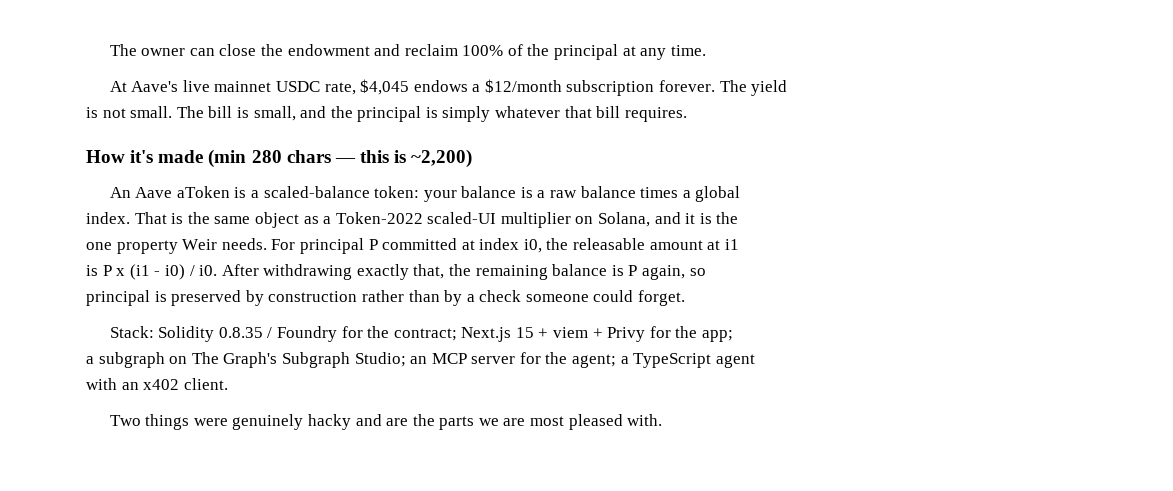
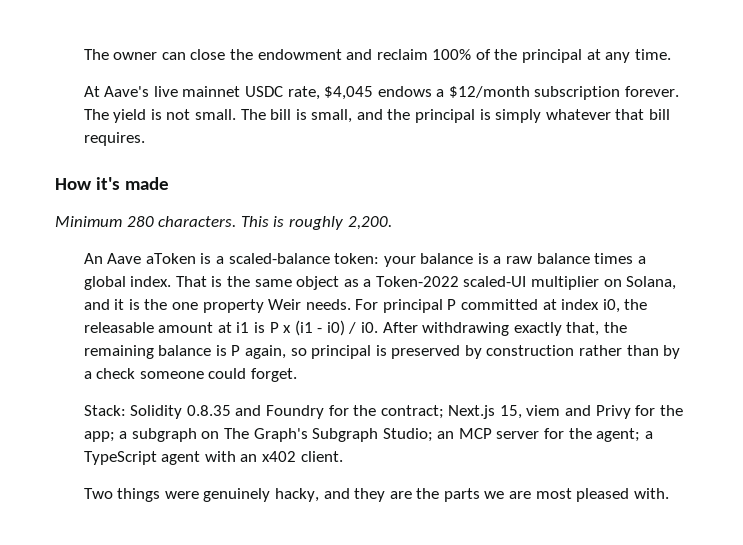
(788, 88) // -> (147, 116) none
[208,149,473,168] (min 280 chars — this is ~2,200) -> [55,216,392,230] // Minimum 280 characters. This is roughly 2,200.
(741, 194) // -> (126, 283) none
(739, 218) // -> (168, 304) none
(739, 244) // -> (250, 327) none
(706, 272) // -> (307, 352) none
[267,327,273,338] / -> [235,405,262,416] and
[515,327,603,338] 15 + viem + -> [499,405,592,419] 15, viem and
(733, 336) // -> (115, 436) none
(755, 361) // -> (201, 458) none
[307,414,382,430] hacky and -> [274,488,386,502] hacky, and they

